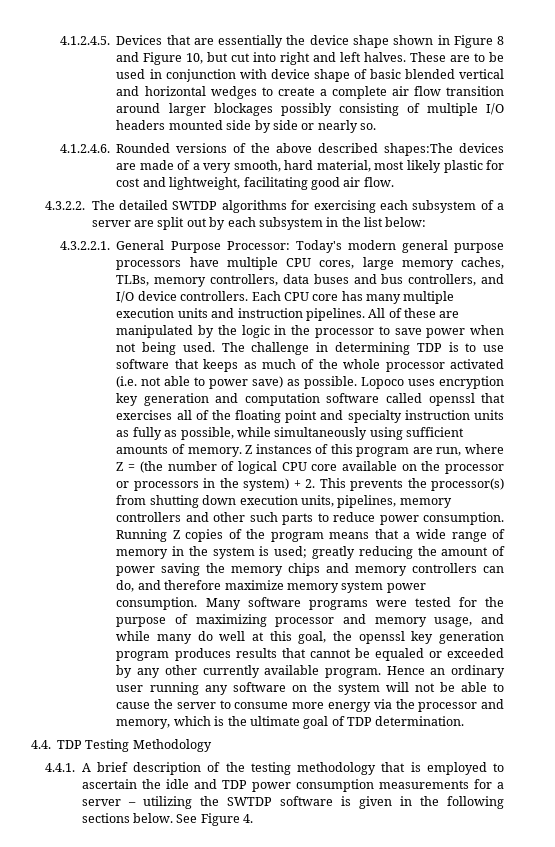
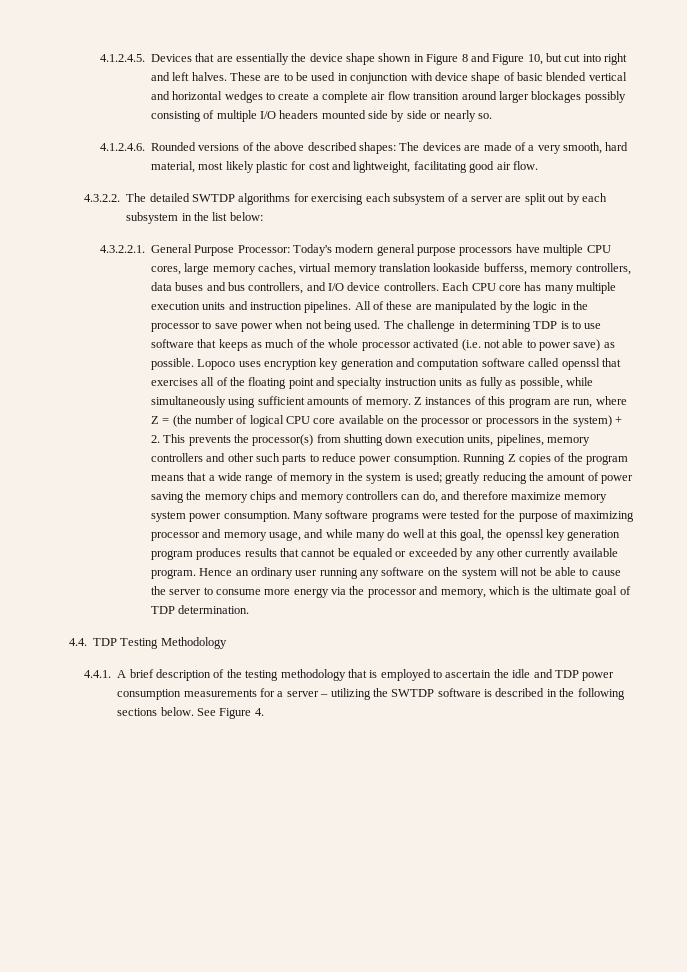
[384,143,454,156] shapes:The -> [359,142,420,154] shapes: The
[116,275,150,286] TLBs, -> [299,263,527,275] virtual memory translation lookaside bufferss,
[358,796,392,809] given -> [495,688,545,697] described

